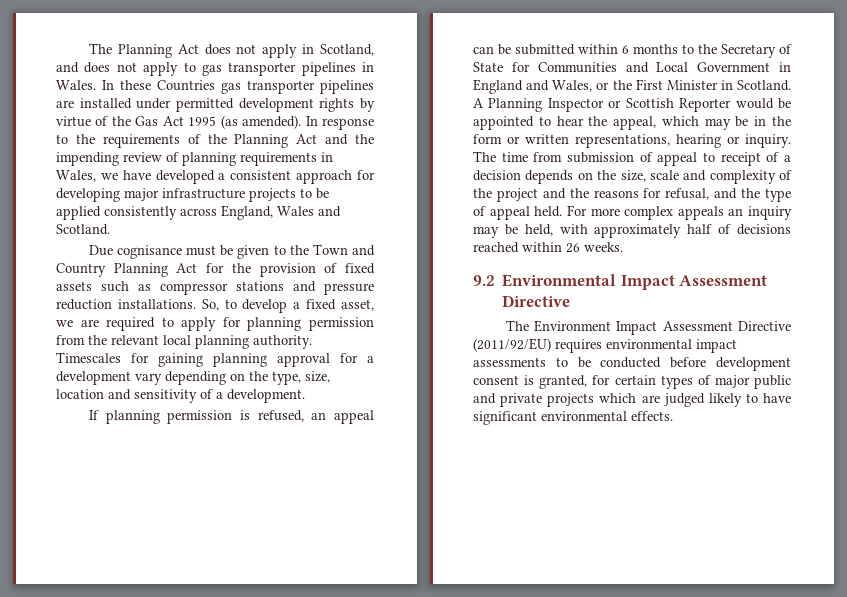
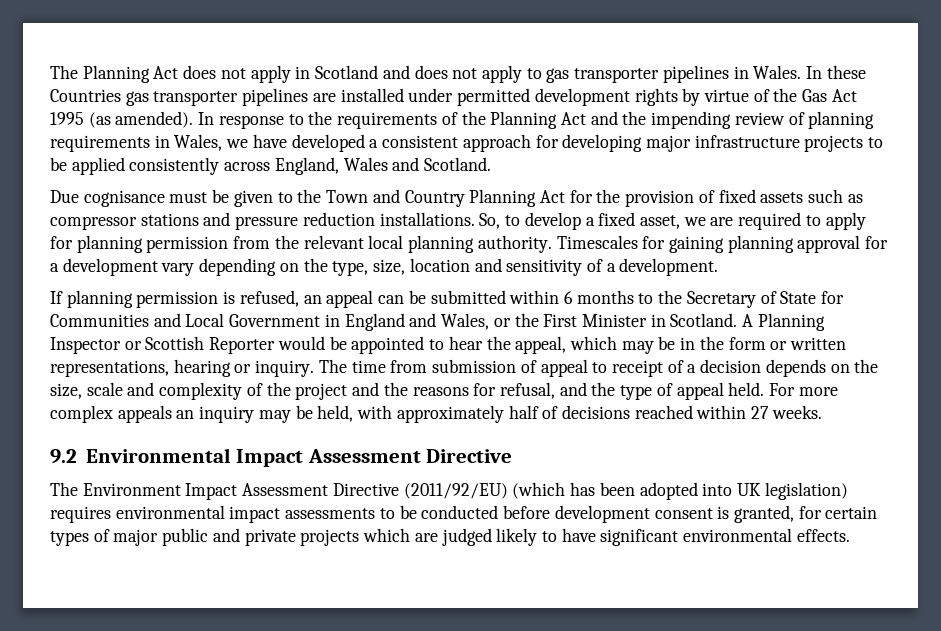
[320,44,374,56] Scotland, -> [315,65,379,79] Scotland
[566,243,580,253] 26 -> [751,406,770,419] 27
(551, 345) none -> [512,482,848,500] (which has been adopted into UK legislation)

